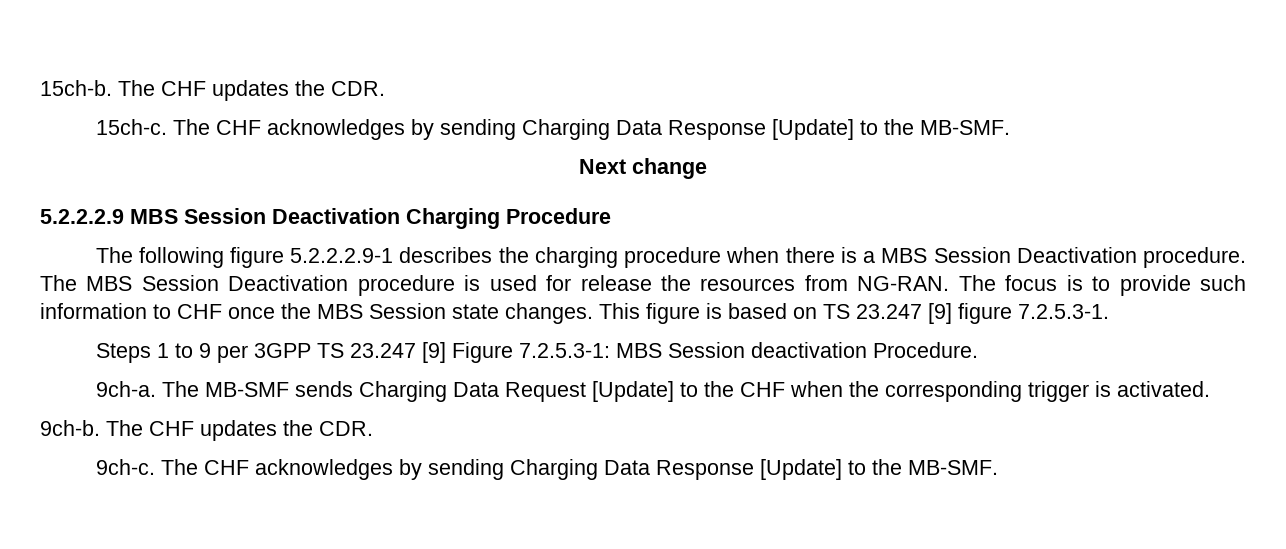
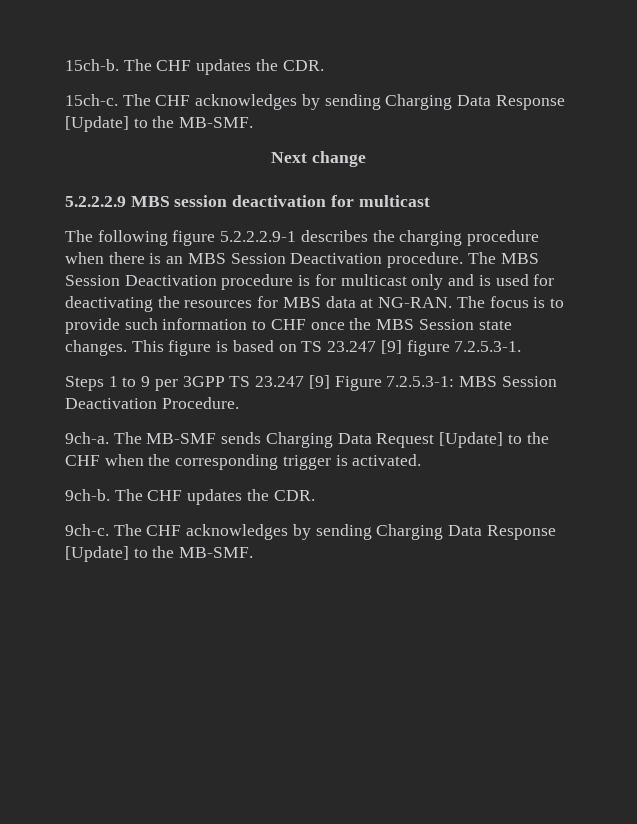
[184,208,611,229] Session Deactivation Charging Procedure -> [174,195,430,207] session deactivation for multicast
[863,251,876,263] a -> [166,256,184,264] an
(481, 283) none -> [314,274,491,290] for multicast only and is
[580,275,652,291] release -> [65,296,153,312] deactivating
[804,275,848,291] from -> [257,296,374,308] for MBS data at
[750,342,867,358] deactivation -> [65,398,157,409] Deactivation

